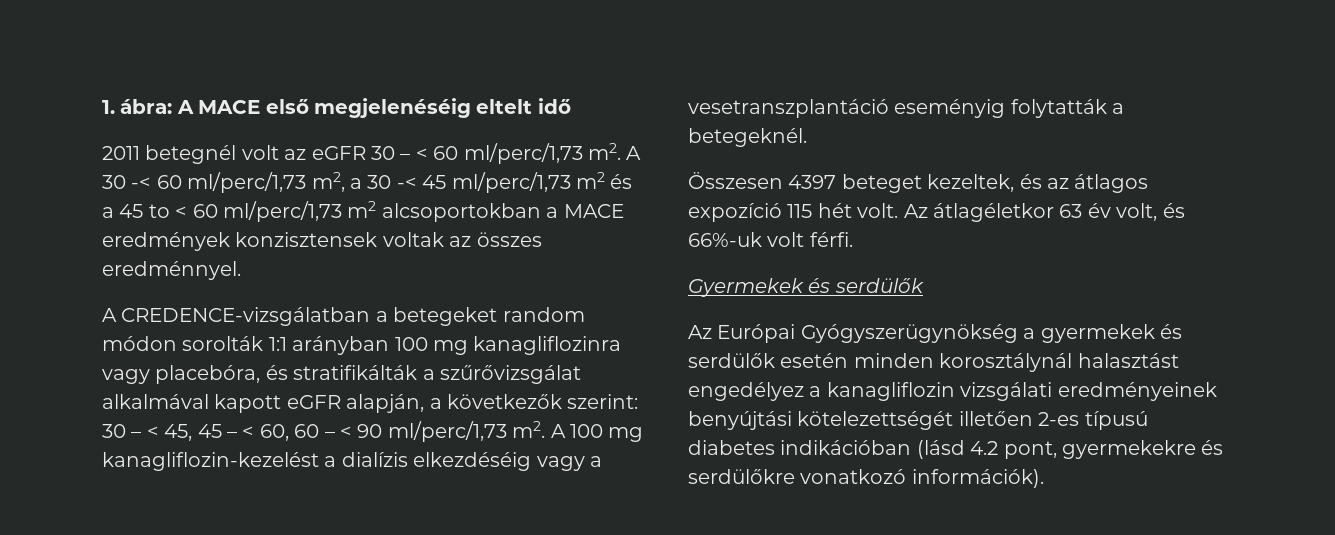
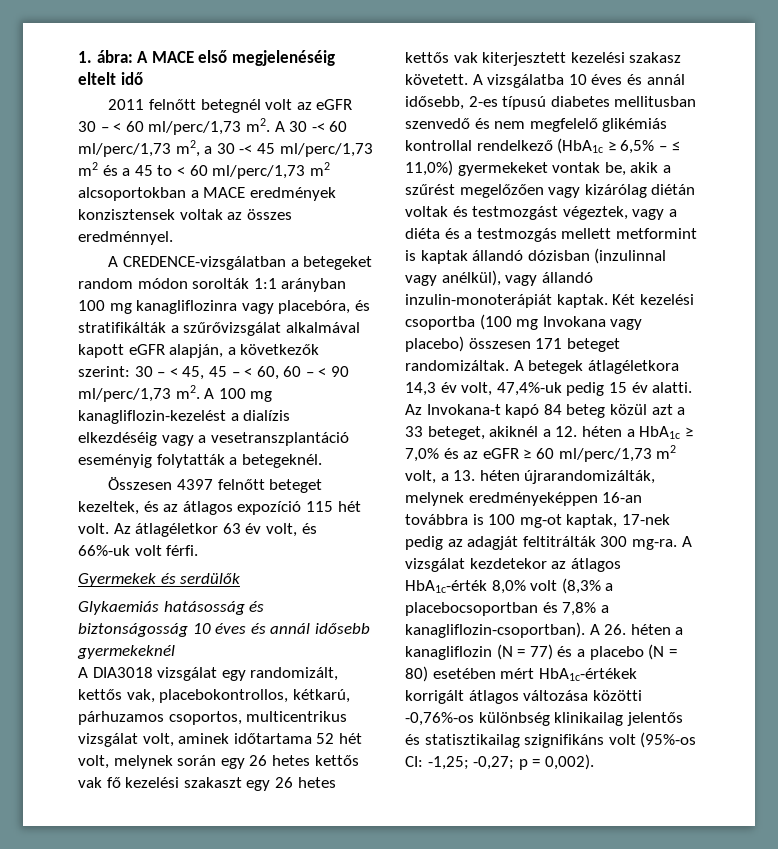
(140, 153) none -> [148,99,196,110] felnőtt
(837, 182) none -> [217,479,265,490] felnőtt
[688,324,1182,343] [688,353,1179,372] [688,382,1217,401] [688,411,1148,430] [688,440,1224,459] [688,469,1044,488] Az Európai Gyógyszerügynökség a gyermekek és serdülők esetén minden korosztálynál halasztást engedélyez a kanagliflozin vizsgálati eredményeinek benyújtási kötelezettségét illetően 2-es típusú diabetes indikációban (lásd 4.2 pont, gyermekekre és serdülőkre vonatkozó információk). -> [78,601,265,615] [78,623,370,637] [77,645,175,659] [78,667,339,681] [78,689,350,703] [78,711,348,725] [78,733,362,747] [78,755,359,769] [78,777,336,791] [405,52,682,66] [405,74,685,88] [405,96,697,110] [405,118,668,132] [405,138,680,154] [405,160,671,176] [405,184,696,198] [405,206,677,220] [405,228,697,242] [405,248,667,264] [405,270,593,286] [405,294,694,308] [405,314,643,330] [405,336,620,352] [405,360,679,374] [405,382,693,396] [405,404,686,418] [405,426,693,440] [405,445,677,462] [405,470,656,484] [405,492,643,506] [405,514,670,528] [405,536,692,550] [405,558,621,572] [405,578,614,594] [405,602,609,616] [405,622,684,638] [405,644,677,660] [405,666,637,682] [405,690,642,704] [405,712,683,726] [405,732,697,748] [405,754,594,770] Glykaemiás hatásosság és biztonságosság 10 éves és annál idősebb gyermekeknél // A DIA3018 vizsgálat egy randomizált, kettős vak, placebokontrollos, kétkarú, párhuzamos csoportos, multicentrikus vizsgálat volt, aminek időtartama 52 hét volt, melynek során egy 26 hetes kettős vak fő kezelési szakaszt egy 26 hetes kettős vak kiterjesztett kezelési szakasz követett. A vizsgálatba 10 éves és annál idősebb, 2-es típusú diabetes mellitusban szenvedő és nem megfelelő glikémiás kontrollal rendelkező (HbA1c ≥ 6,5% – ≤ 11,0%) gyermekeket vontak be, akik a szűrést megelőzően vagy kizárólag diétán voltak és testmozgást végeztek, vagy a diéta és a testmozgás mellett metformint is kaptak állandó dózisban (inzulinnal vagy anélkül), vagy állandó inzulin-monoterápiát kaptak. Két kezelési csoportba (100 mg Invokana vagy placebo) összesen 171 beteget randomizáltak. A betegek átlagéletkora 14,3 év volt, 47,4%-uk pedig 15 év alatti. Az Invokana-t kapó 84 beteg közül azt a 33 beteget, akiknél a 12. héten a HbA1c ≥ 7,0% és az eGFR ≥ 60 ml/perc/1,73 m2 volt, a 13. héten újrarandomizálták, melynek eredményeképpen 16-an továbbra is 100 mg-ot kaptak, 17-nek pedig az adagját feltitrálták 300 mg-ra. A vizsgálat kezdetekor az átlagos HbA1c-érték 8,0% volt (8,3% a placebocsoportban és 7,8% a kanagliflozin-csoportban). A 26. héten a kanagliflozin (N = 77) és a placebo (N = 80) esetében mért HbA1c-értékek korrigált átlagos változása közötti -0,76%-os különbség klinikailag jelentős és statisztikailag szignifikáns volt (95%-os CI: -1,25; -0,27; p = 0,002).

